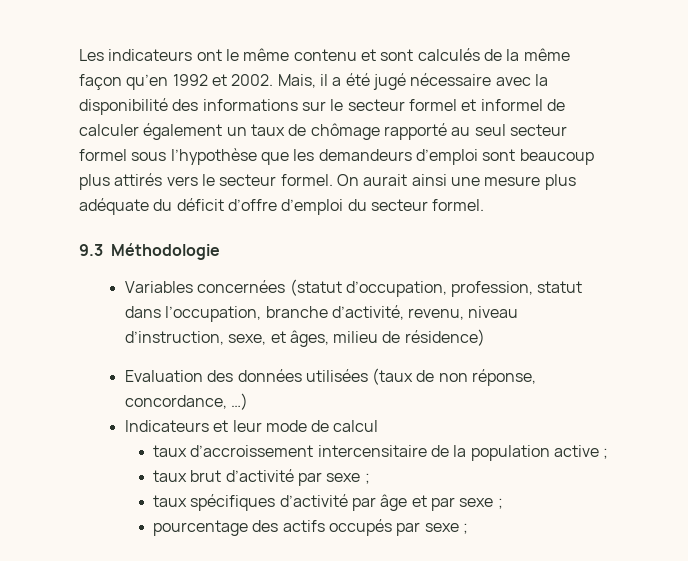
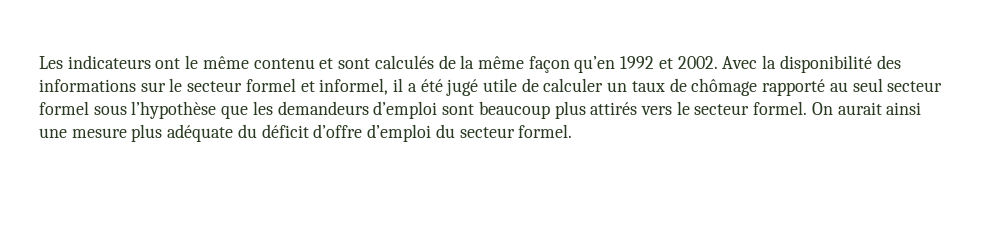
[277,73,531,90] Mais, il a été jugé nécessaire avec -> [722,56,758,69] Avec
[480,99,543,111] informel -> [319,78,517,96] informel, il a été jugé utile
[143,123,223,140] également -> (604, 85) none
[79,243,220,260] [124,279,583,297] [124,305,519,322] [124,329,485,347] [124,368,537,386] [124,393,249,410] [124,420,379,432] [153,445,609,461] [153,469,370,486] [153,494,503,511] [153,519,469,536] // 9.3 Méthodologie // Variables concernées (statut d’occupation, profession, statut dans l’occupation, branche d’activité, revenu, niveau d’instruction, sexe, et âges, milieu de résidence) // Evaluation des données utilisées (taux de non réponse, concordance, …) // Indicateurs et leur mode de calcul // taux d’accroissement intercensitaire de la population active ; // taux brut d’activité par sexe ; // taux spécifiques d’activité par âge et par sexe ; // pourcentage des actifs occupés par sexe ; -> (573, 131) none

